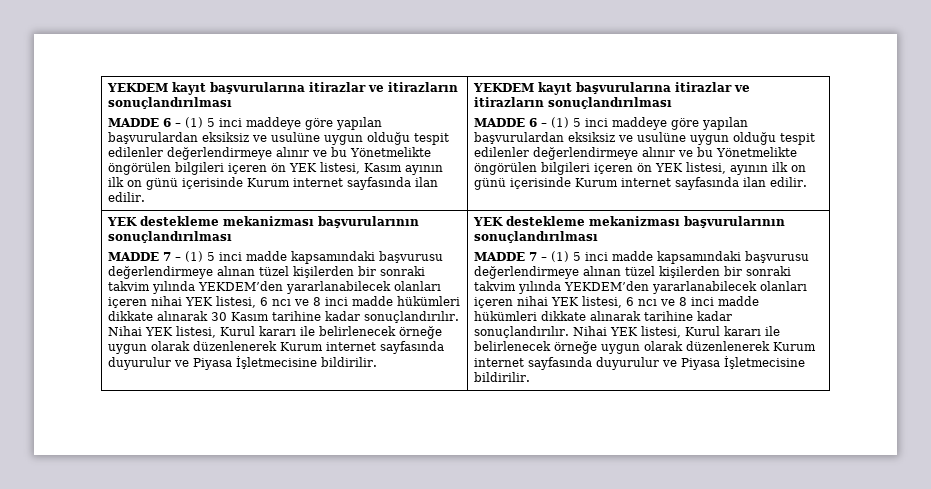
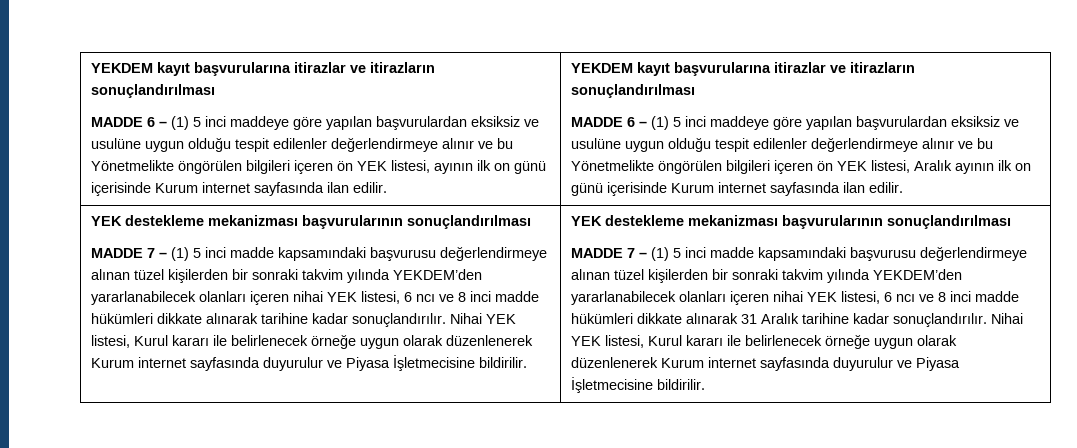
[363,163,402,172] Kasım -> (430, 166) none
(726, 168) none -> [913,160,952,171] Aralık
[210,312,269,321] 30 Kasım -> (258, 318) none
(641, 316) none -> [740,313,799,324] 31 Aralık

